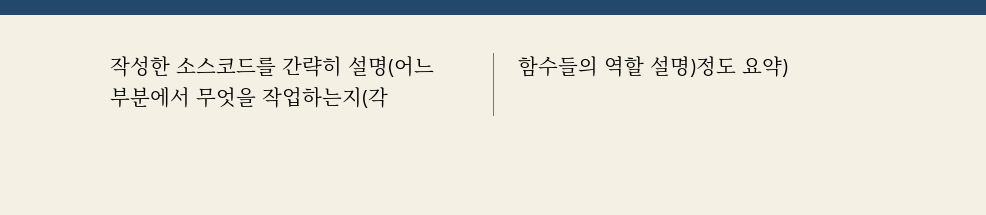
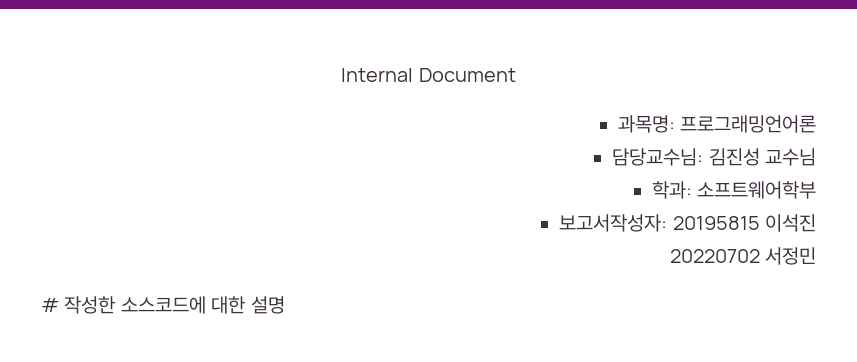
[110,56,434,77] [110,87,388,108] [518,56,788,77] 작성한 소스코드를 간략히 설명(어느 부분에서 무엇을 작업하는지(각 함수들의 역할 설명)정도 요약) -> [341,68,516,82] [617,115,816,133] [612,148,816,166] [651,181,816,199] [559,214,816,232] [669,247,816,265] [41,296,285,314] Internal Document // 과목명: 프로그래밍언어론 // 담당교수님: 김진성 교수님 // 학과: 소프트웨어학부 // 보고서작성자: 20195815 이석진 // 20220702 서정민 // # 작성한 소스코드에 대한 설명

